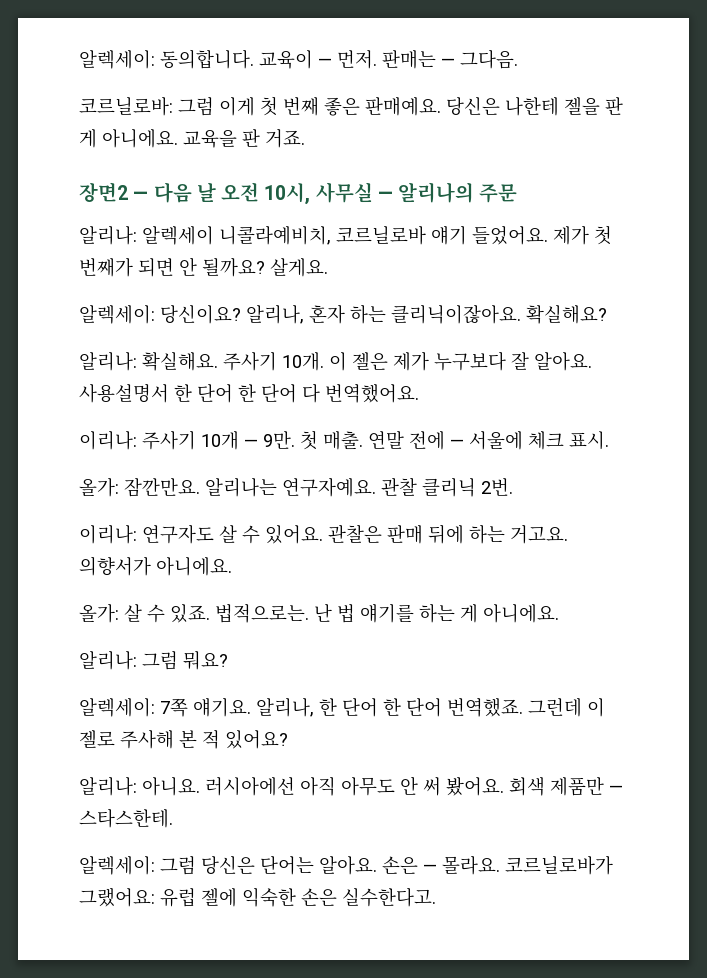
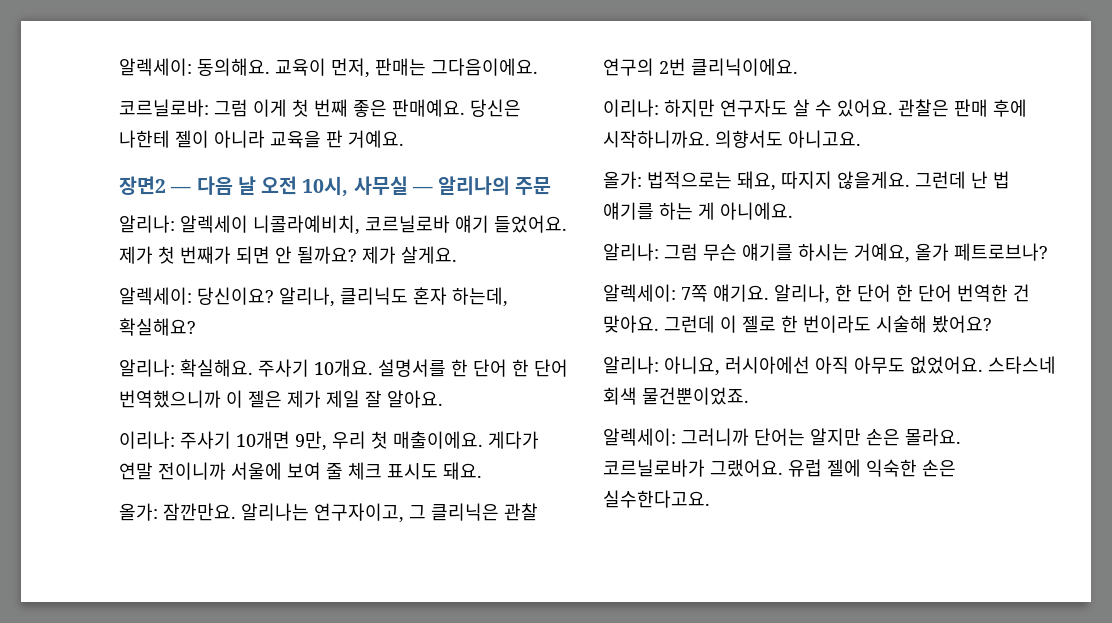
[79,49,518,69] 알렉세이: 동의합니다. 교육이 — 먼저. 판매는 — 그다음. -> [119,58,538,78] 알렉세이: 동의해요. 교육이 먼저, 판매는 그다음이에요.
[564,97,623,115] [79,129,178,148] 젤을 판 게 아니에요. -> [175,130,265,148] 젤이 아니라
[265,129,305,148] 거죠. -> [348,130,404,148] 거예요.
(265, 267) none -> [362,246,396,264] 제가
[309,304,521,324] 혼자 하는 클리닉이잖아요. -> [340,287,508,307] 클리닉도 혼자 하는데,
[282,351,592,371] [79,383,419,403] [79,430,609,450] [79,477,513,497] [79,525,137,544] 10개. 이 젤은 제가 누구보다 잘 알아요. 사용설명서 한 단어 한 단어 다 번역했어요. // 이리나: 주사기 10개 — 9만. 첫 매출. 연말 전에 — 서울에 체크 표시. // 올가: 잠깐만요. 알리나는 연구자예요. 관찰 클리닉 2번. // 이리나: -> [314,359,568,377] [119,390,443,408] [119,431,539,451] [119,462,482,480] [119,503,538,523] [603,58,798,76] [603,99,715,117] 10개요. 설명서를 한 단어 한 단어 번역했으니까 이 젤은 제가 제일 잘 알아요. // 이리나: 주사기 10개면 9만, 우리 첫 매출이에요. 게다가 연말 전이니까 서울에 보여 줄 체크 표시도 돼요. // 올가: 잠깐만요. 알리나는 연구자이고, 그 클리닉은 관찰 연구의 2번 클리닉이에요. // 이리나: 하지만
[428,524,568,544] [79,556,232,576] [79,604,309,623] 뒤에 하는 거고요. 의향서가 아니에요. // 올가: 살 수 있죠. 법적으로는. -> [993,99,1027,117] [603,130,861,148] [603,171,966,191] 후에 시작하니까요. 의향서도 아니고요. // 올가: 법적으로는 돼요, 따지지 않을게요. 그런데
[183,651,228,670] 뭐요? -> [703,243,1048,263] 무슨 얘기를 하시는 거예요, 올가 페트로브나?
[447,698,605,717] [79,730,288,749] [79,777,200,796] 번역했죠. 그런데 이 젤로 주사해 본 적 있어요? // 알리나: 아니요. -> [957,284,1030,302] [603,315,992,333] [603,356,720,376] 번역한 건 맞아요. 그런데 이 젤로 한 번이라도 시술해 봤어요? // 알리나: 아니요,
[400,776,623,796] [79,808,173,828] [79,856,437,875] 안 써 봤어요. 회색 제품만 — 스타스한테. // 알렉세이: 그럼 당신은 단어는 알아요. 손은 — -> [910,356,1056,374] [603,387,749,405] [603,428,900,446] 없었어요. 스타스네 회색 물건뿐이었죠. // 알렉세이: 그러니까 단어는 알지만 손은
[79,887,155,907] 그랬어요: -> [710,459,783,477] 그랬어요.
[342,887,436,907] 실수한다고. -> [603,490,710,508] 실수한다고요.

